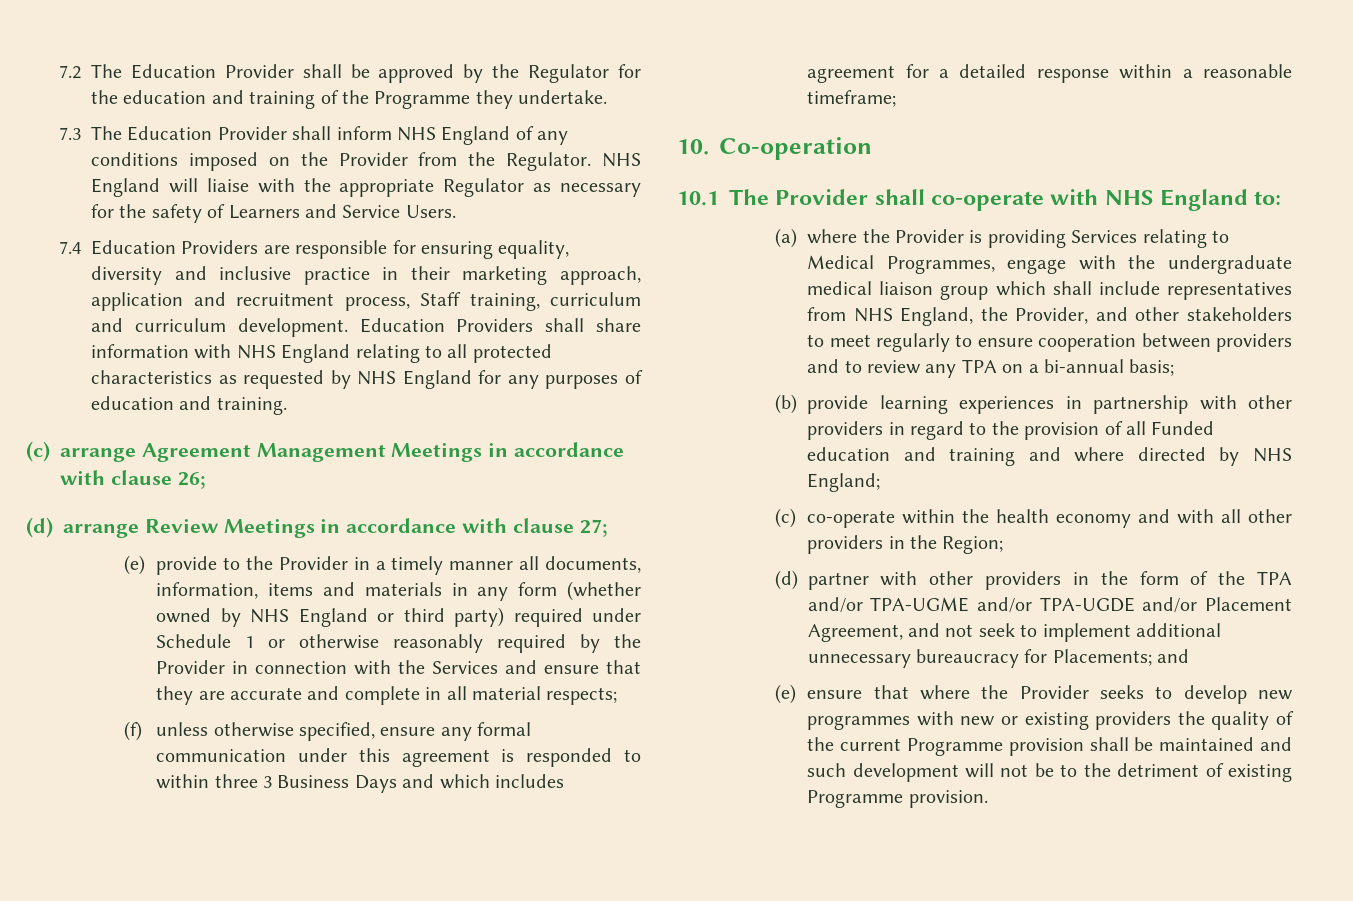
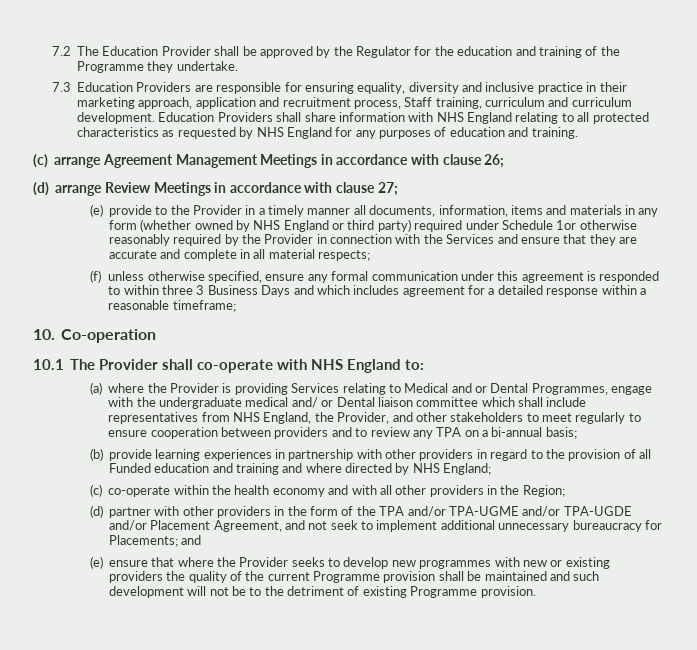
[91,126,569,145] [91,152,641,171] [91,178,641,197] [91,204,456,223] [58,241,81,254] The Education Provider shall inform NHS England of any conditions imposed on the Provider from the Regulator. NHS England will liaise with the appropriate Regulator as necessary for the safety of Learners and Service Users. // 7.4 -> (71, 87) none
[245,636,286,648] 1 or -> [556,220,577,230] 1or
(875, 262) none -> [451,383,529,393] and or Dental
[879,281,989,300] liaison group -> [291,397,479,408] and/ or Dental liaison committee

